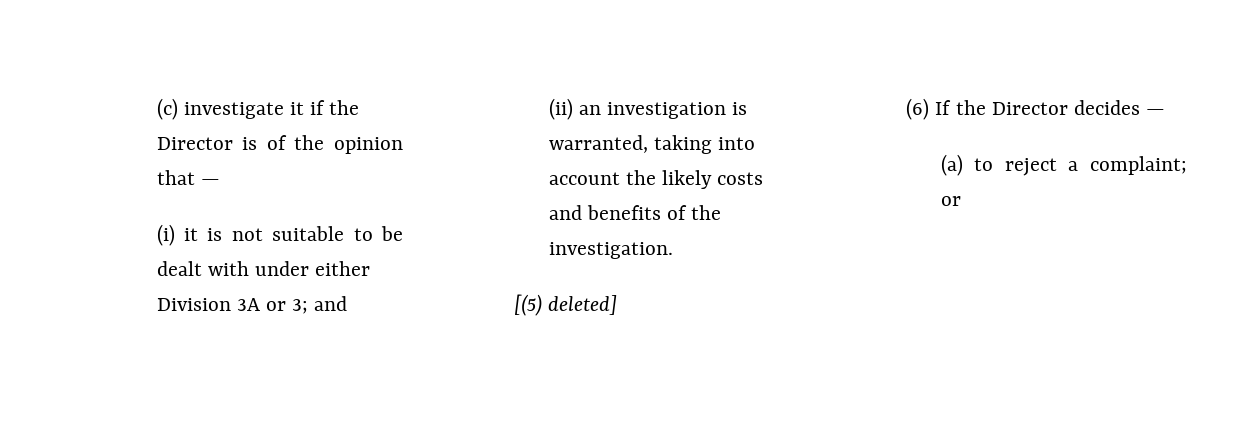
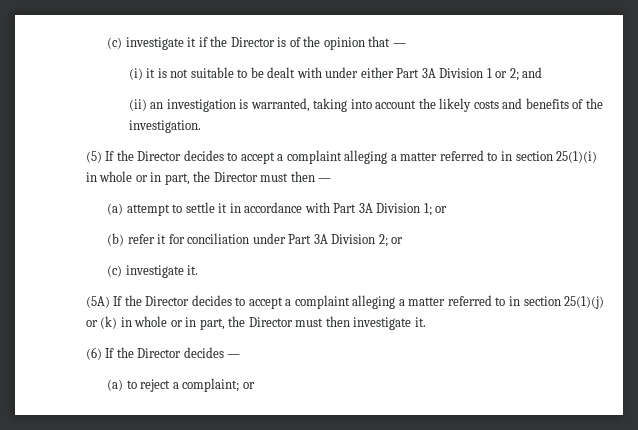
[156,298,309,314] Division 3A or 3; -> [396,68,519,81] Part 3A Division 1 or 2;
[514,294,618,316] [(5) deleted] -> [85,150,598,164] [85,171,332,185] [107,202,448,216] [107,233,404,247] [107,265,199,278] [85,295,605,309] [85,316,426,330] (5) If the Director decides to accept a complaint alleging a matter referred to in section 25(1)(i) in whole or in part, the Director must then — // (a) attempt to settle it in accordance with Part 3A Division 1; or // (b) refer it for conciliation under Part 3A Division 2; or // (c) investigate it. // (5A) If the Director decides to accept a complaint alleging a matter referred to in section 25(1)(j) or (k) in whole or in part, the Director must then investigate it.

